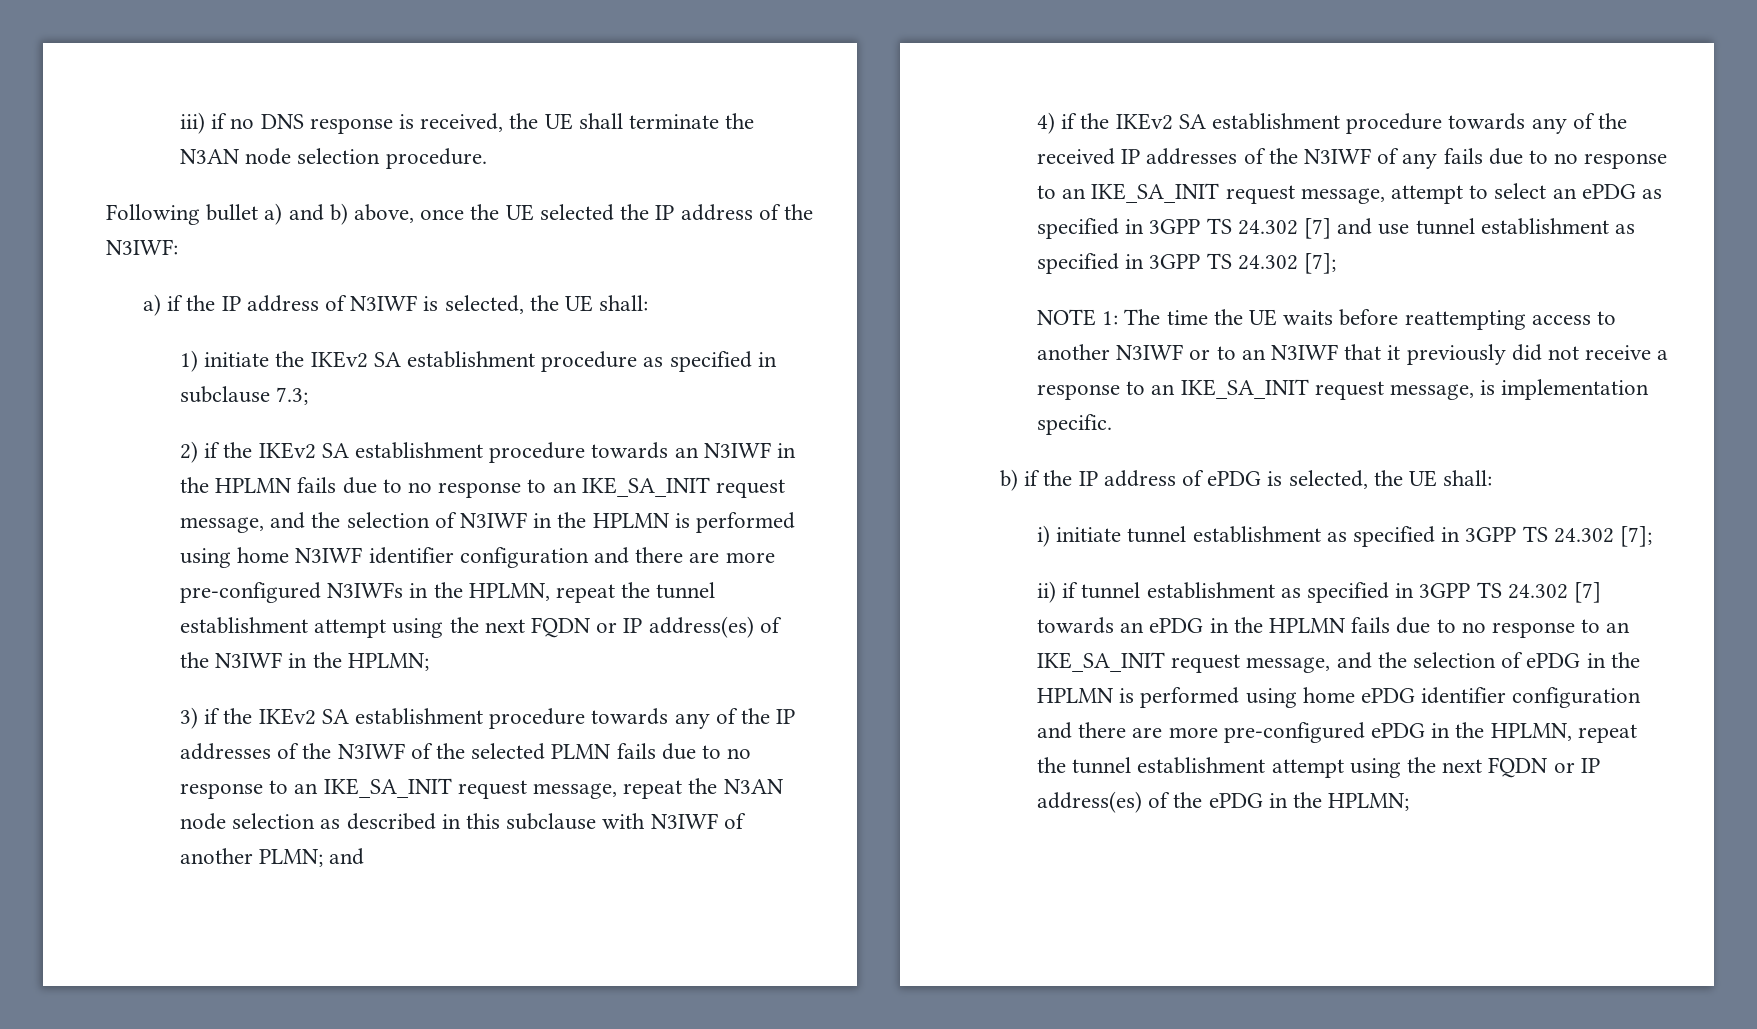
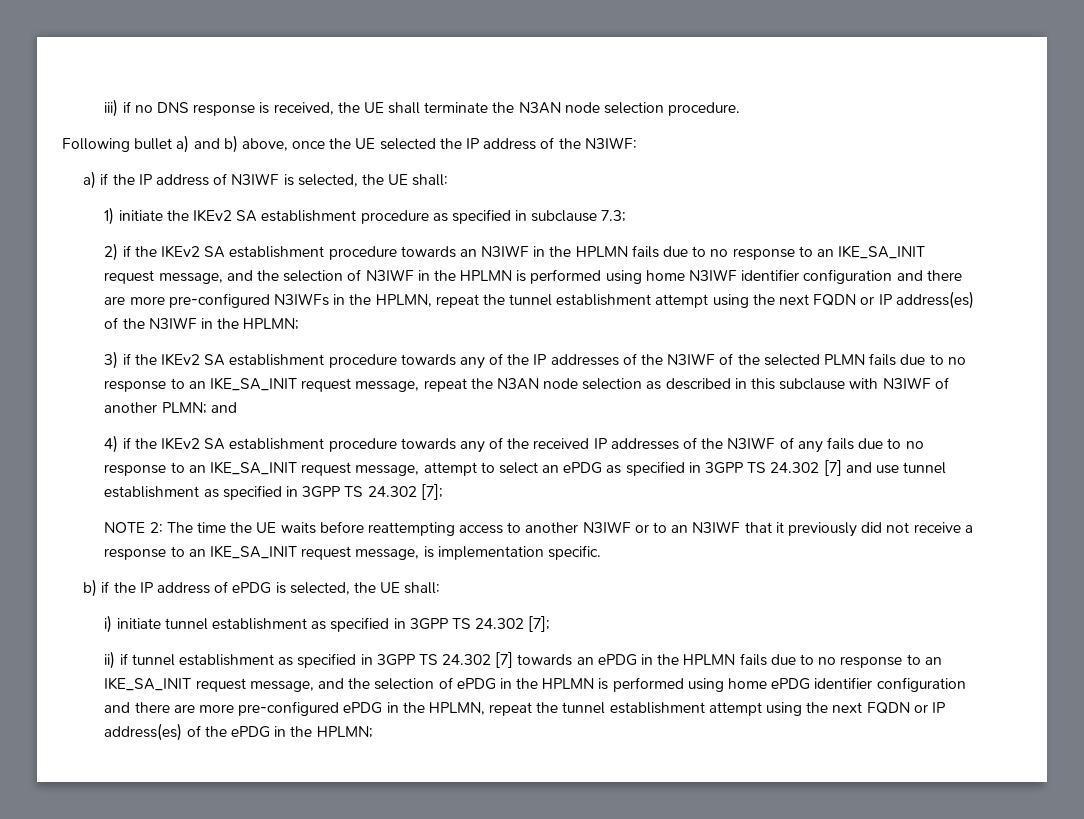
[1102,311,1119,325] 1: -> [149,522,163,533] 2:

